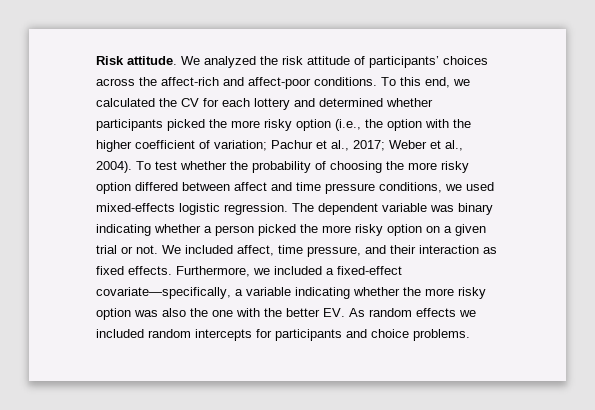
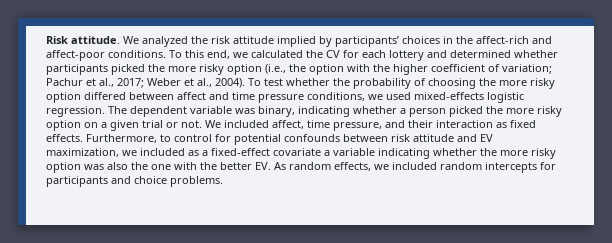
[354,56,365,65] of -> [277,36,332,47] implied by
[96,78,135,86] across -> [443,36,453,44] in
[458,203,493,215] binary -> [258,106,295,117] binary,
[253,266,322,275] we included -> [160,134,493,145] [46,148,199,157] to control for potential confounds between risk attitude and EV maximization, we included as
[96,287,231,299] covariate—specifically, -> [273,148,321,156] covariate
[416,308,456,317] effects -> [334,162,371,171] effects,

